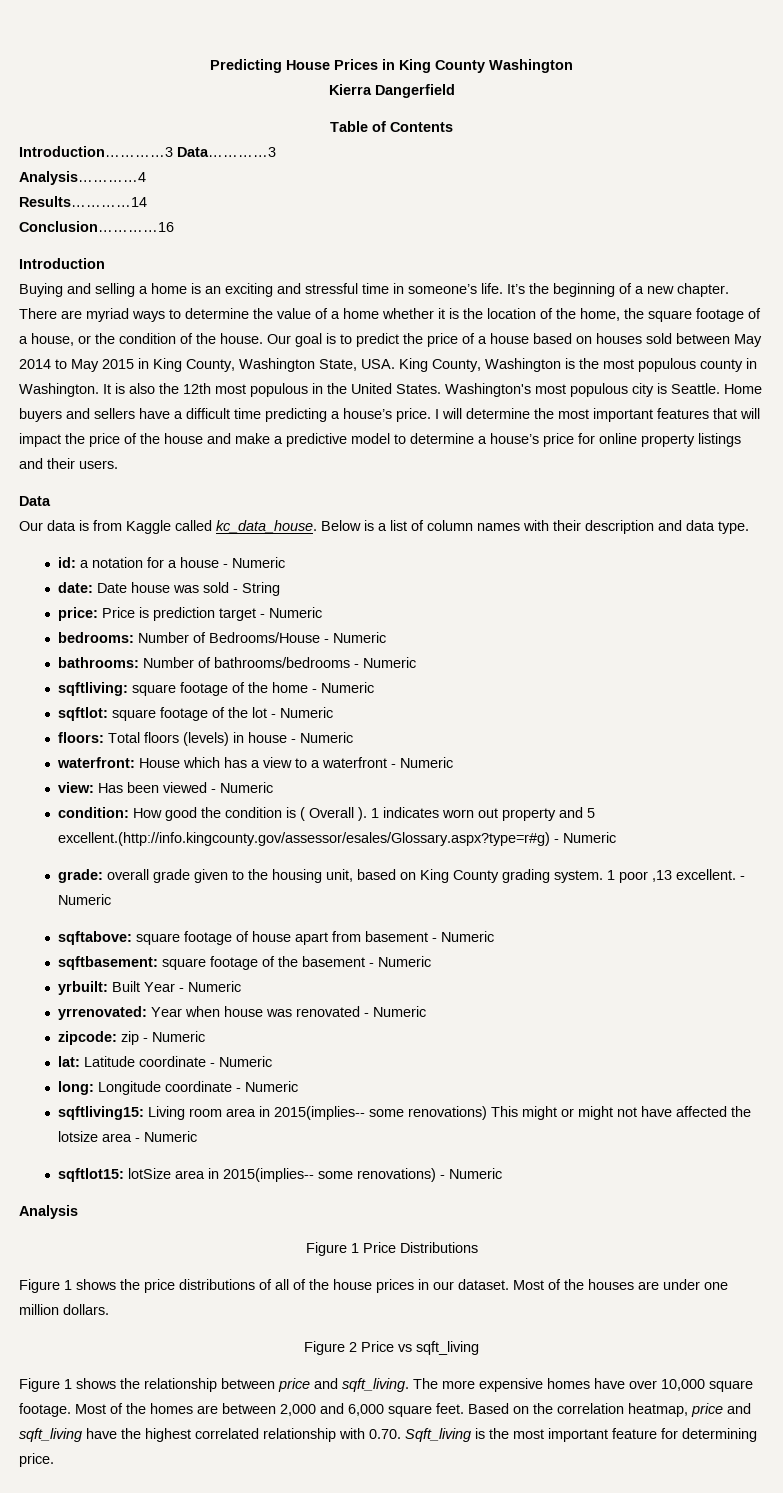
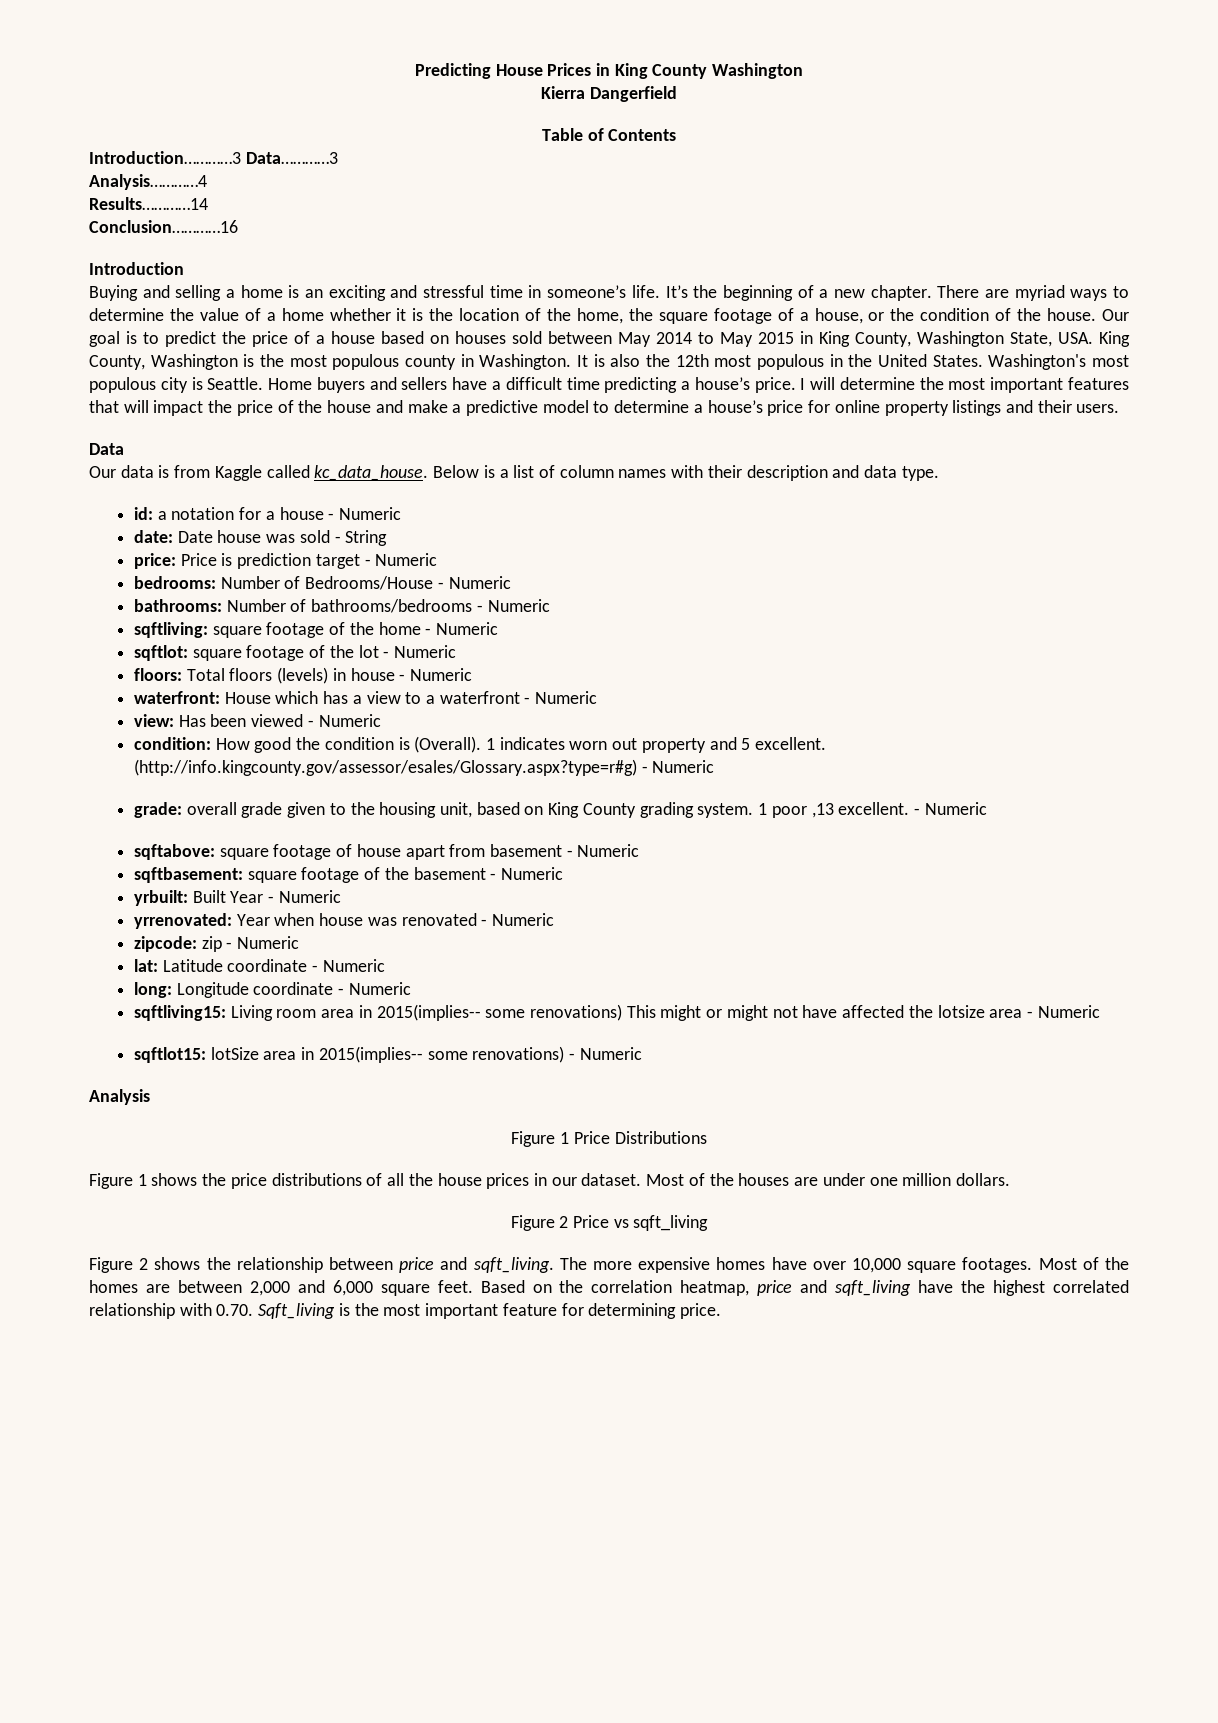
[300,807,368,821] ( Overall ). -> [414,736,482,753] (Overall).
[58,832,551,846] excellent.(http://info.kingcounty.gov/assessor/esales/Glossary.aspx?type=r#g) -> [755,737,827,750] [133,759,637,776] excellent. (http://info.kingcounty.gov/assessor/esales/Glossary.aspx?type=r#g)
[293,1279,306,1290] of -> (405, 1179) none
[64,1379,72,1389] 1 -> [139,1258,149,1270] 2
[19,1403,71,1417] footage. -> [962,1257,1033,1273] footages.

